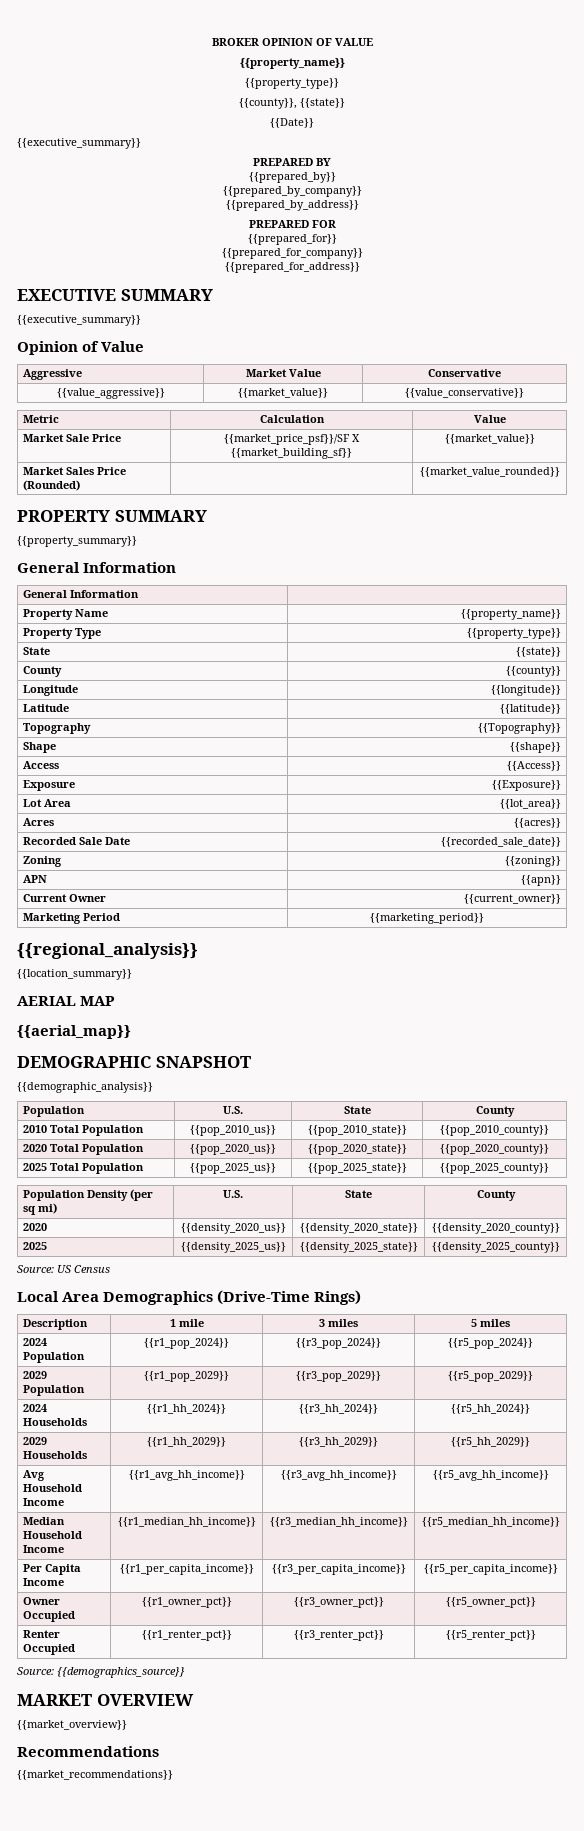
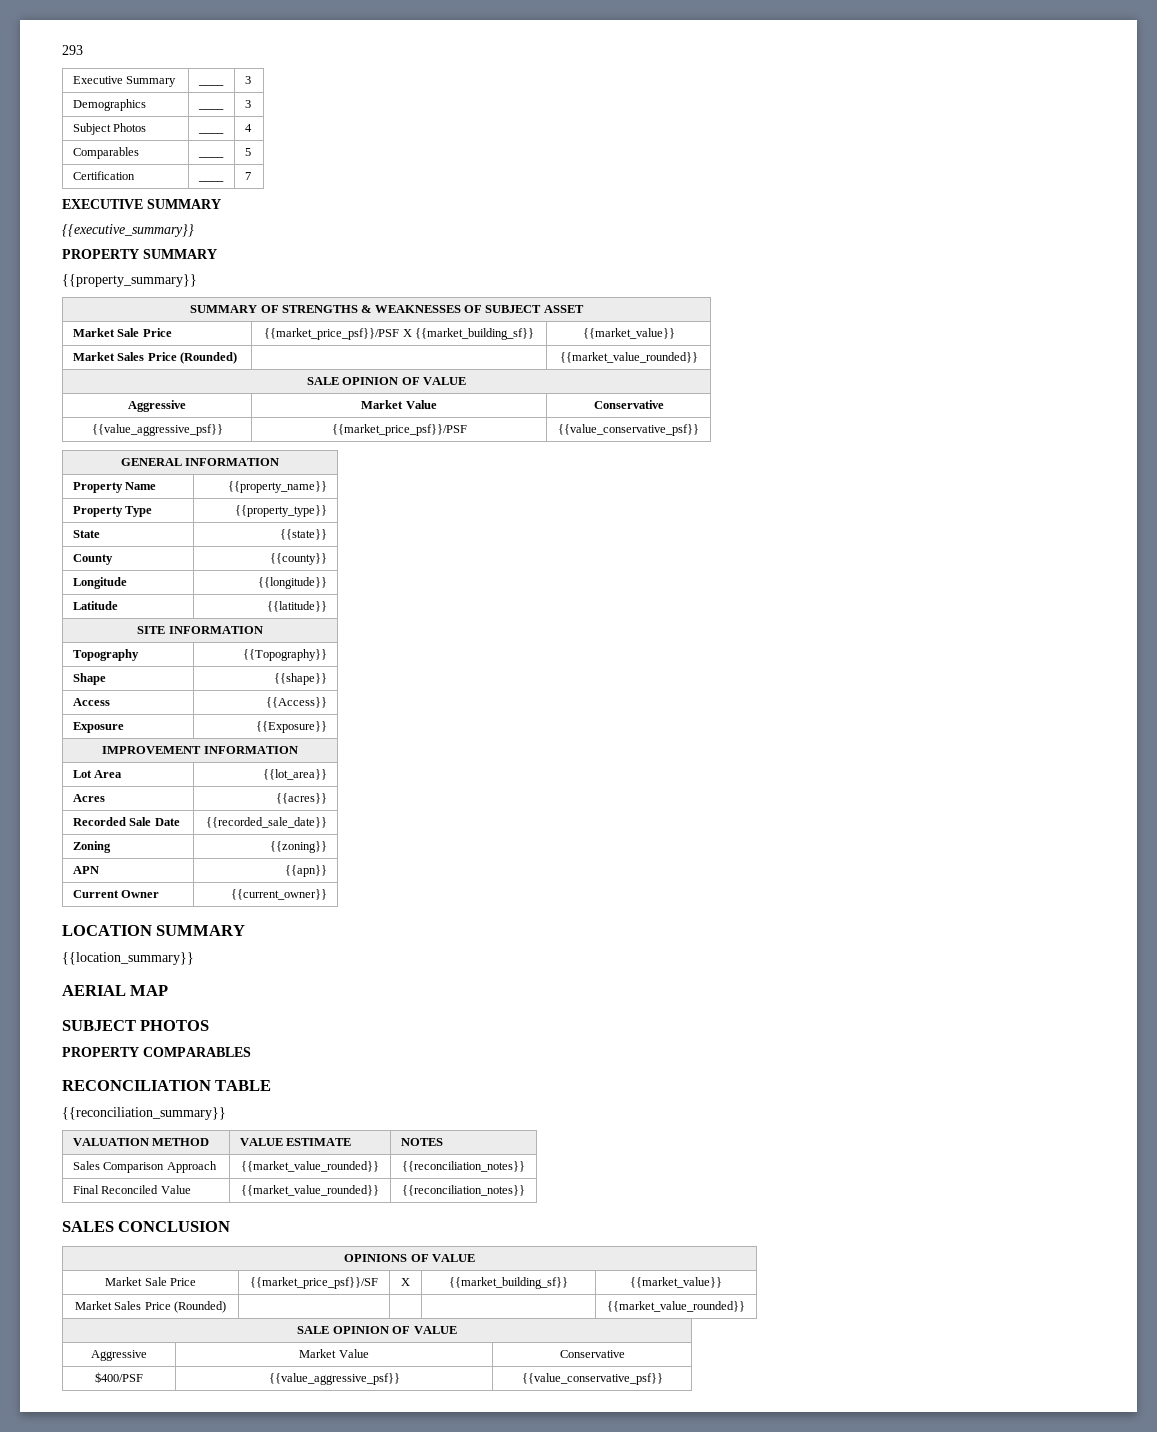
[211,38,373,46] [239,58,345,69] [245,78,339,89] [239,98,345,109] [270,118,314,128] [17,138,141,149] [253,158,331,166] [248,172,336,183] [222,186,362,197] [225,200,359,211] [248,220,336,228] [247,234,337,245] [221,248,363,259] [224,262,360,273] [17,289,213,301] [17,315,141,326] [17,341,145,355] [23,369,83,380] [245,369,321,377] [428,369,502,377] [56,388,165,399] [238,388,328,398] [405,388,524,398] [23,415,60,423] [259,415,325,423] [473,415,506,423] [23,434,122,442] [224,434,350,445] BROKER OPINION OF VALUE // {{property_name}} // {{property_type}} // {{county}}, {{state}} // {{Date}} // {{executive_summary}} // PREPARED BY // {{prepared_by}} // {{prepared_by_company}} // {{prepared_by_address}} // PREPARED FOR // {{prepared_for}} // {{prepared_for_company}} // {{prepared_for_address}} // EXECUTIVE SUMMARY // {{executive_summary}} // Opinion of Value // Aggressive | Market Value | Conservative // {{value_aggressive}} | {{market_value}} | {{value_conservative}} // Metric | Calculation | Value // Market Sale Price | {{market_price_psf}}/SF -> [62,45,83,55] [72,76,177,87] [197,84,224,86] [244,76,251,84] [72,99,146,111] [197,108,224,110] [244,100,251,108] [72,123,147,135] [197,132,224,134] [244,124,252,132] [72,147,139,159] [197,156,224,158] [244,148,251,156] [72,171,135,180] [197,180,224,182] [244,172,251,180] [62,199,221,209] [62,224,194,237] [62,249,217,259] [62,274,197,287] [190,305,584,313] [72,328,172,337] [264,328,400,340] 293 // Executive Summary | ____ | 3 // Demographics | ____ | 3 // Subject Photos | ____ | 4 // Comparables | ____ | 5 // Certification | ____ | 7 // EXECUTIVE SUMMARY // {{executive_summary}} // PROPERTY SUMMARY // {{property_summary}} // SUMMARY OF STRENGTHS & WEAKNESSES OF SUBJECT ASSET // Market Sale Price | {{market_price_psf}}/PSF
[17,510,207,522] [17,536,137,547] [17,562,177,573] [23,590,140,598] // PROPERTY SUMMARY // {{property_summary}} // General Information // General Information | -> [306,377,467,385] [128,400,186,412] [361,400,437,409] [593,400,664,409] [91,424,223,436] [331,424,467,436] [558,424,699,436] [120,458,280,466] // SALE OPINION OF VALUE // Aggressive | Market Value | Conservative // {{value_aggressive_psf}} | {{market_price_psf}}/PSF | {{value_conservative_psf}} // GENERAL INFORMATION
(561, 709) none -> [137,626,263,634] // SITE INFORMATION
(561, 785) none -> [102,746,298,754] // IMPROVEMENT INFORMATION
[23,913,121,924] [370,913,485,924] [17,943,198,959] // Marketing Period | {{marketing_period}} // {{regional_analysis}} -> [62,925,246,936] // LOCATION SUMMARY
[17,1025,131,1039] [17,1056,251,1068] [17,1082,153,1093] [23,1106,86,1117] [223,1106,243,1114] [343,1106,371,1114] [475,1106,515,1117] [23,1125,145,1136] [190,1125,276,1136] [307,1125,407,1136] [440,1125,549,1136] [23,1144,145,1155] [190,1144,276,1155] [307,1144,407,1155] [440,1144,549,1155] [23,1163,145,1174] [190,1163,276,1174] [307,1163,407,1174] [440,1163,549,1174] [23,1189,154,1201] [23,1203,58,1215] [223,1190,243,1198] [345,1190,372,1198] [476,1190,516,1201] [23,1223,48,1231] [180,1223,286,1234] [299,1223,418,1234] [431,1223,560,1234] [23,1242,48,1250] [180,1242,286,1253] [299,1242,418,1253] [431,1242,560,1253] [17,1265,110,1273] [17,1290,362,1305] [23,1319,89,1330] [169,1319,204,1327] [319,1319,359,1327] [471,1319,511,1327] [23,1338,48,1346] [23,1352,86,1363] [144,1338,229,1349] [296,1338,382,1349] [448,1338,533,1349] [23,1371,48,1379] [23,1385,86,1396] [144,1371,229,1382] [296,1371,382,1382] [448,1371,533,1382] [23,1404,48,1412] [23,1418,88,1426] [147,1404,226,1414] [299,1404,379,1414] [451,1404,530,1414] [23,1437,48,1445] [23,1451,88,1459] [147,1437,226,1447] [299,1437,379,1447] [451,1437,530,1447] [23,1470,46,1481] [23,1484,83,1492] [23,1498,65,1506] [128,1470,245,1481] [280,1470,397,1481] [432,1470,549,1481] [23,1517,66,1525] [23,1531,83,1539] [23,1545,65,1553] [117,1517,256,1527] [269,1517,408,1527] [421,1517,560,1527] [23,1564,82,1575] [23,1578,65,1586] [119,1564,254,1575] [271,1564,406,1575] [423,1564,558,1575] [23,1597,61,1605] [23,1611,76,1622] [141,1597,232,1608] [293,1597,384,1608] [445,1597,536,1608] [23,1630,61,1638] [23,1644,76,1655] [141,1630,232,1641] [293,1630,384,1641] [445,1630,536,1641] [17,1667,185,1678] [17,1694,194,1706] [17,1720,127,1730] [17,1746,159,1757] [17,1770,173,1780] {{aerial_map}} // DEMOGRAPHIC SNAPSHOT // {{demographic_analysis}} // Population | U.S. | State | County // 2010 Total Population | {{pop_2010_us}} | {{pop_2010_state}} | {{pop_2010_county}} // 2020 Total Population | {{pop_2020_us}} | {{pop_2020_state}} | {{pop_2020_county}} // 2025 Total Population | {{pop_2025_us}} | {{pop_2025_state}} | {{pop_2025_county}} // Population Density (per sq mi) | U.S. | State | County // 2020 | {{density_2020_us}} | {{density_2020_state}} | {{density_2020_county}} // 2025 | {{density_2025_us}} | {{density_2025_state}} | {{density_2025_county}} // Source: US Census // Local Area Demographics (Drive-Time Rings) // Description | 1 mile | 3 miles | 5 miles // 2024 Population | {{r1_pop_2024}} | {{r3_pop_2024}} | {{r5_pop_2024}} // 2029 Population | {{r1_pop_2029}} | {{r3_pop_2029}} | {{r5_pop_2029}} // 2024 Households | {{r1_hh_2024}} | {{r3_hh_2024}} | {{r5_hh_2024}} // 2029 Households | {{r1_hh_2029}} | {{r3_hh_2029}} | {{r5_hh_2029}} // Avg Household Income | {{r1_avg_hh_income}} | {{r3_avg_hh_income}} | {{r5_avg_hh_income}} // Median Household Income | {{r1_median_hh_income}} | {{r3_median_hh_income}} | {{r5_median_hh_income}} // Per Capita Income | {{r1_per_capita_income}} | {{r3_per_capita_income}} | {{r5_per_capita_income}} // Owner Occupied | {{r1_owner_pct}} | {{r3_owner_pct}} | {{r5_owner_pct}} // Renter Occupied | {{r1_renter_pct}} | {{r3_renter_pct}} | {{r5_renter_pct}} // Source: {{demographics_source}} // MARKET OVERVIEW // {{market_overview}} // Recommendations // {{market_recommendations}} -> [62,1020,210,1031] [62,1047,251,1057] [62,1080,272,1091] [62,1107,226,1120] [72,1138,210,1146] [239,1138,352,1146] [400,1138,443,1146] [72,1161,217,1173] [240,1161,379,1172] [402,1161,525,1172] [72,1185,191,1194] [240,1185,379,1196] [402,1185,525,1196] [62,1221,231,1232] [344,1254,475,1262] [105,1277,196,1286] [249,1277,378,1289] [401,1278,410,1286] [449,1277,568,1289] [630,1277,722,1288] [74,1301,227,1313] [607,1301,745,1312] [297,1326,457,1334] [91,1350,147,1361] [299,1349,369,1358] [559,1350,625,1358] [95,1372,143,1383] [268,1373,400,1385] [521,1373,663,1385] SUBJECT PHOTOS // PROPERTY COMPARABLES // RECONCILIATION TABLE // {{reconciliation_summary}} // VALUATION METHOD | VALUE ESTIMATE | NOTES // Sales Comparison Approach | {{market_value_rounded}} | {{reconciliation_notes}} // Final Reconciled Value | {{market_value_rounded}} | {{reconciliation_notes}} // SALES CONCLUSION // OPINIONS OF VALUE // Market Sale Price | {{market_price_psf}}/SF | X | {{market_building_sf}} | {{market_value}} // Market Sales Price (Rounded) | | | | {{market_value_rounded}} // SALE OPINION OF VALUE // Aggressive | Market Value | Conservative // $400/PSF | {{value_aggressive_psf}} | {{value_conservative_psf}}

